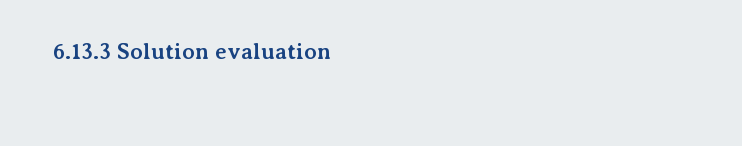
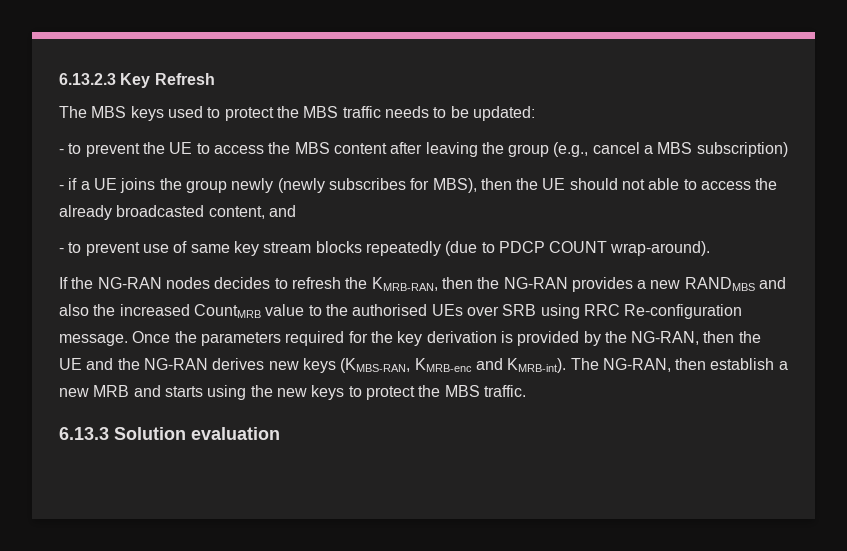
(53, 51) none -> [59,73,215,88] [59,106,535,121] [59,142,788,157] [59,178,778,193] [59,205,296,220] [59,241,711,256] [59,277,787,292] [59,304,743,319] [59,331,761,346] [59,358,788,373] [59,385,526,400] 6.13.2.3 Key Refresh // The MBS keys used to protect the MBS traffic needs to be updated: // - to prevent the UE to access the MBS content after leaving the group (e.g., cancel a MBS subscription) // - if a UE joins the group newly (newly subscribes for MBS), then the UE should not able to access the already broadcasted content, and // - to prevent use of same key stream blocks repeatedly (due to PDCP COUNT wrap-around). // If the NG-RAN nodes decides to refresh the KMRB-RAN, then the NG-RAN provides a new RANDMBS and also the increased CountMRB value to the authorised UEs over SRB using RRC Re-configuration message. Once the parameters required for the key derivation is provided by the NG-RAN, then the UE and the NG-RAN derives new keys (KMBS-RAN, KMRB-enc and KMRB-int). The NG-RAN, then establish a new MRB and starts using the new keys to protect the MBS traffic. //

